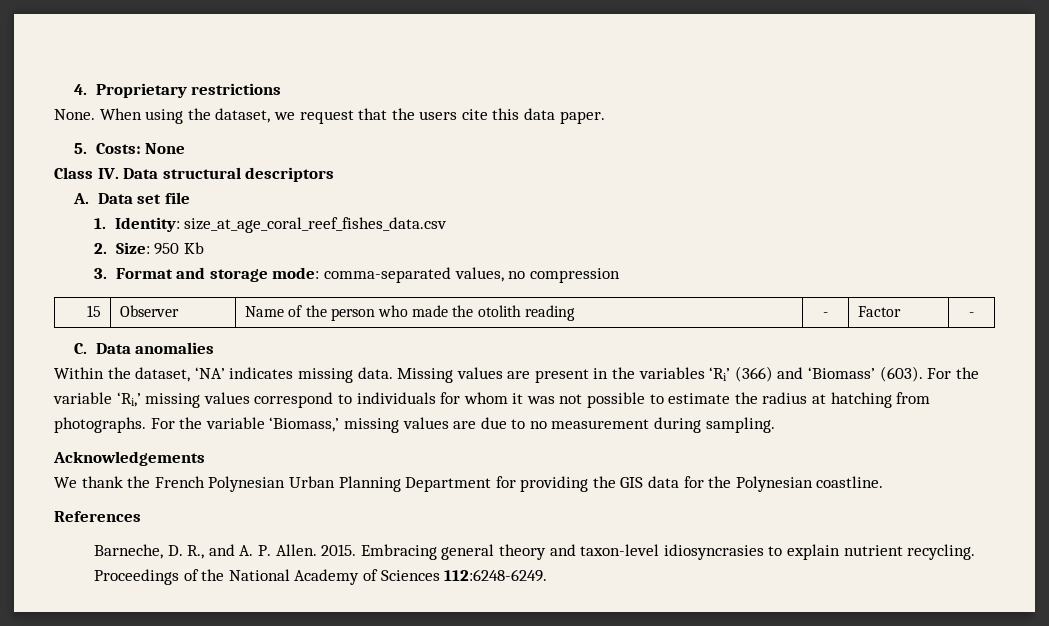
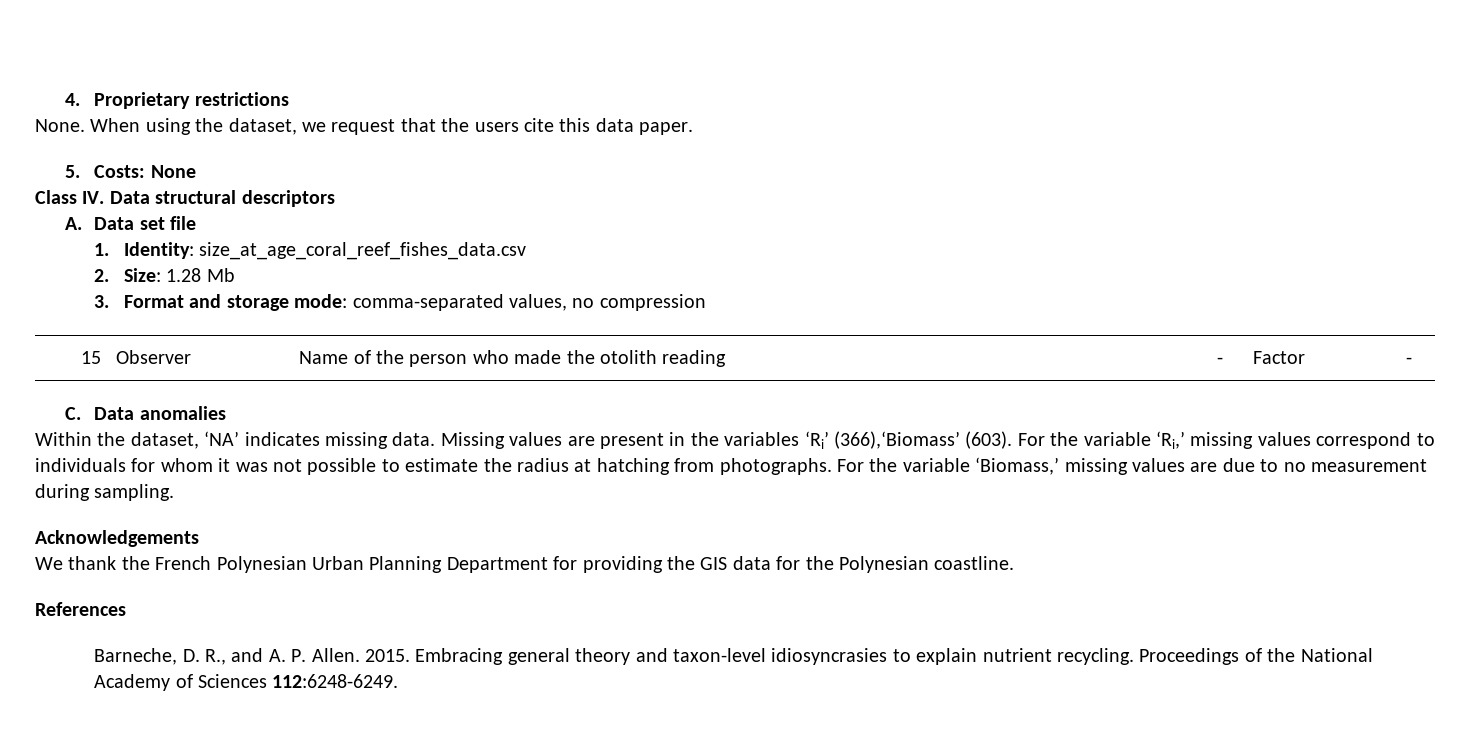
[154,242,204,255] 950 Kb -> [166,268,235,282] 1.28 Mb
[734,366,876,382] (366) and ‘Biomass’ -> [833,431,960,449] (366),‘Biomass’

